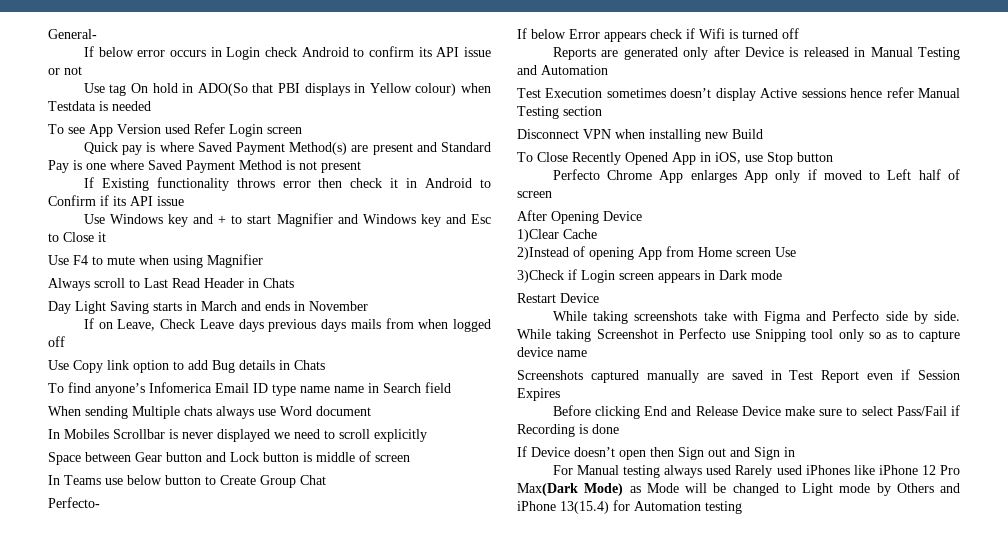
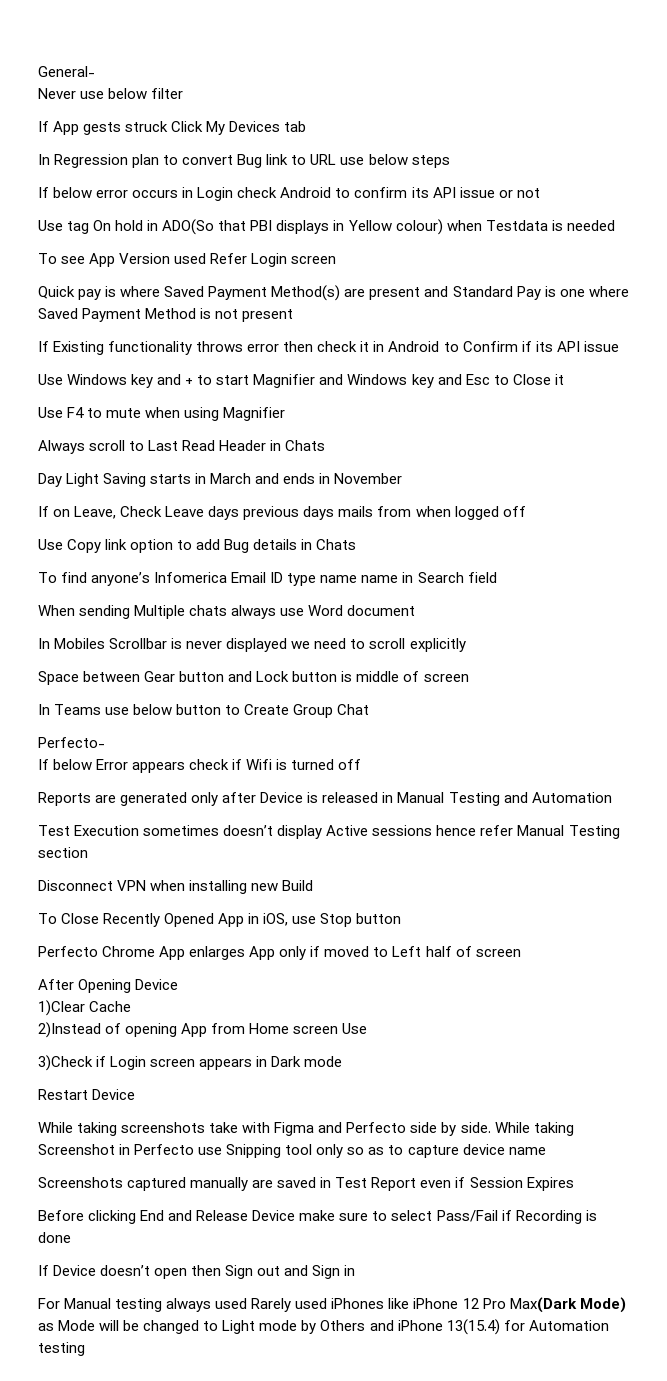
(97, 34) none -> [38,88,184,99] [38,121,307,135] [38,154,450,168] // Never use below filter // If App gests struck Click My Devices tab // In Regression plan to convert Bug link to URL use below steps

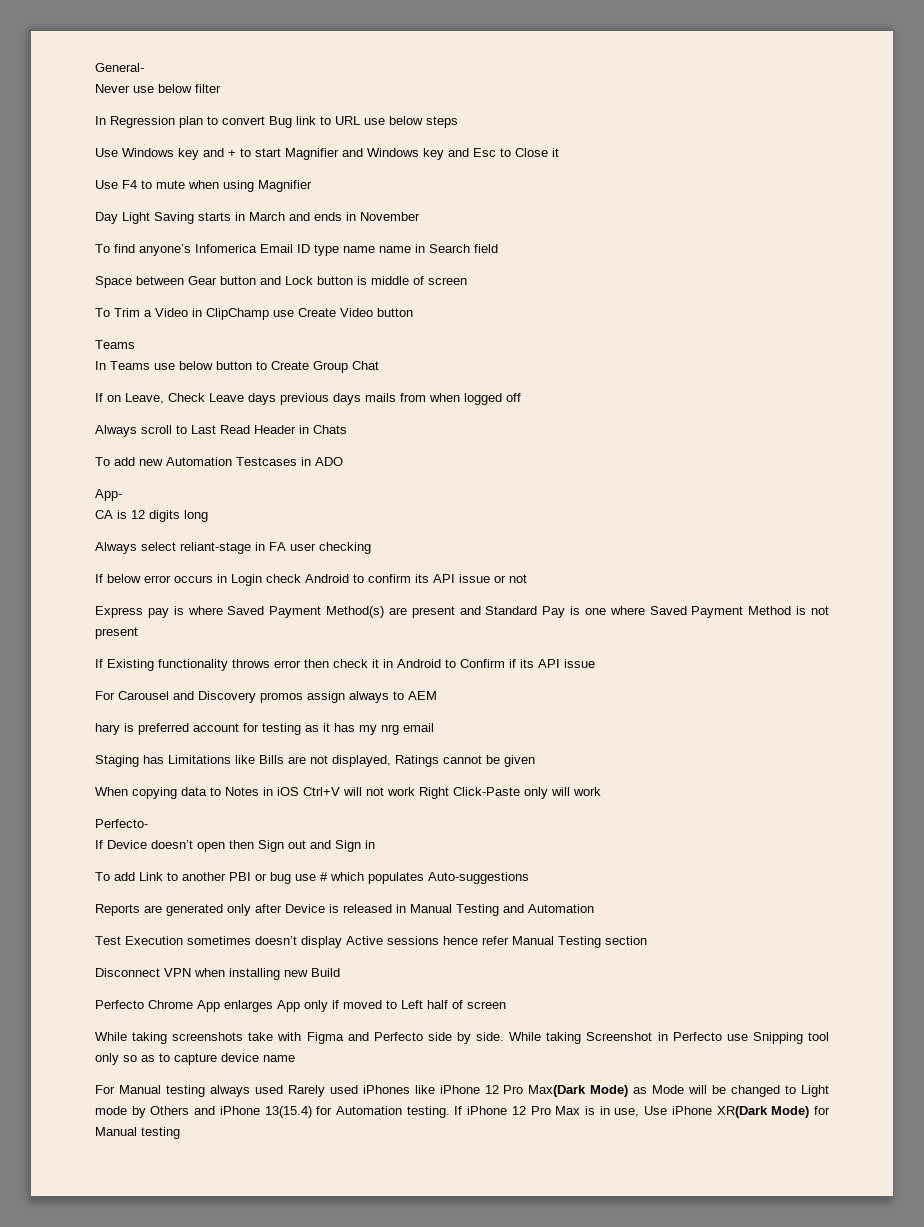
[38,121,307,135] // If App gests struck Click My Devices tab -> (221, 88) none
(450, 161) none -> [95,148,559,160] [95,180,312,192] [95,212,420,224] [95,244,498,256] [95,276,467,288] [95,308,413,320] [95,340,135,349] [95,361,379,373] [95,393,521,405] [95,425,347,437] [95,457,343,466] [95,489,122,501] [95,510,208,522] [95,542,371,554] // Use Windows key and + to start Magnifier and Windows key and Esc to Close it // Use F4 to mute when using Magnifier // Day Light Saving starts in March and ends in November // To find anyone’s Infomerica Email ID type name name in Search field // Space between Gear button and Lock button is middle of screen // To Trim a Video in ClipChamp use Create Video button // Teams // In Teams use below button to Create Group Chat // If on Leave, Check Leave days previous days mails from when logged off // Always scroll to Last Read Header in Chats // To add new Automation Testcases in ADO // App- // CA is 12 digits long // Always select reliant-stage in FA user checking
[38,219,615,235] [38,253,337,267] [38,286,75,299] Use tag On hold in ADO(So that PBI displays in Yellow colour) when Testdata is needed // To see App Version used Refer Login screen // Quick -> [95,606,143,618] Express
[38,374,564,388] [38,407,286,421] [38,440,326,454] [38,473,403,487] [38,506,526,520] [38,539,357,553] [38,572,497,586] [38,605,416,619] [38,638,466,652] [38,671,469,685] [38,704,370,718] [38,737,105,748] [38,759,362,773] Use Windows key and + to start Magnifier and Windows key and Esc to Close it // Use F4 to mute when using Magnifier // Always scroll to Last Read Header in Chats // Day Light Saving starts in March and ends in November // If on Leave, Check Leave days previous days mails from when logged off // Use Copy link option to add Bug details in Chats // To find anyone’s Infomerica Email ID type name name in Search field // When sending Multiple chats always use Word document // In Mobiles Scrollbar is never displayed we need to scroll explicitly // Space between Gear button and Lock button is middle of screen // In Teams use below button to Create Group Chat // Perfecto- // If below Error appears check if Wifi is turned off -> [95,691,437,703] [95,723,434,735] [95,755,535,767] [95,787,601,799] [95,819,148,828] [95,840,375,852] [95,872,529,884] For Carousel and Discovery promos assign always to AEM // hary is preferred account for testing as it has my nrg email // Staging has Limitations like Bills are not displayed, Ratings cannot be given // When copying data to Notes in iOS Ctrl+V will not work Right Click-Paste only will work // Perfecto- // If Device doesn’t open then Sign out and Sign in // To add Link to another PBI or bug use # which populates Auto-suggestions
[38,913,402,927] // To Close Recently Opened App in iOS, use Stop button -> (340, 972) none
[38,979,179,993] [38,1000,132,1016] [38,1022,368,1038] [38,1055,343,1071] [38,1089,136,1100] // After Opening Device // 1)Clear Cache // 2)Instead of opening App from Home screen Use // 3)Check if Login screen appears in Dark mode // Restart Device -> (506, 1005) none
[38,1177,574,1191] [38,1210,597,1224] [38,1232,71,1243] [38,1265,356,1279] // Screenshots captured manually are saved in Test Report even if Session Expires // Before clicking End and Release Device make sure to select Pass/Fail if Recording is done // If Device doesn’t open then Sign out and Sign in -> (295, 1058) none
(609, 1325) none -> [406,1106,830,1118] [95,1127,137,1136] testing. If iPhone 12 Pro Max is in use, Use iPhone XR(Dark Mode) for Manual

